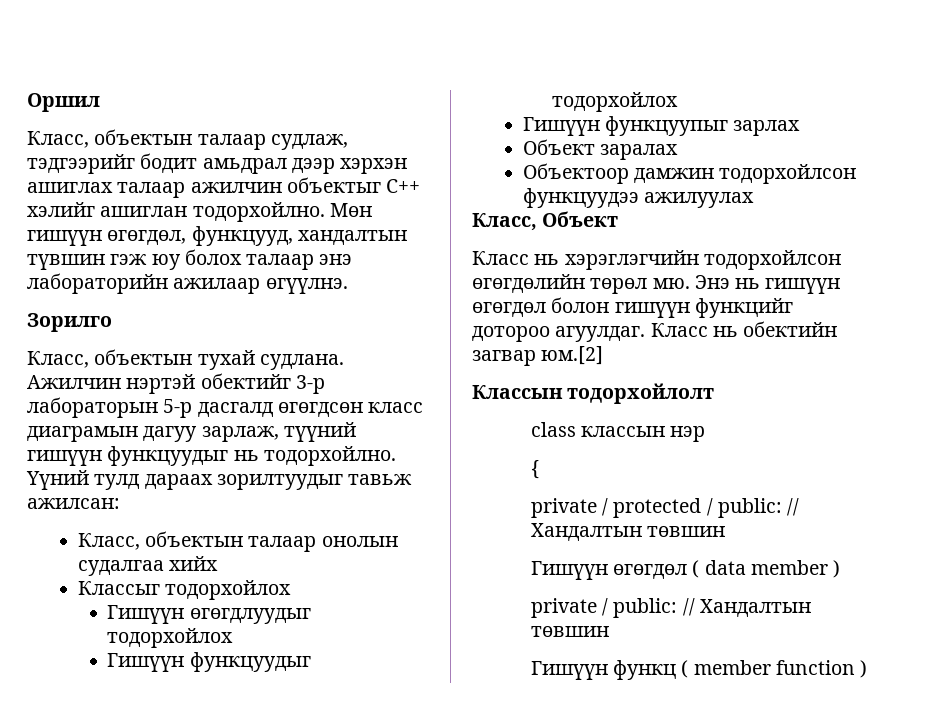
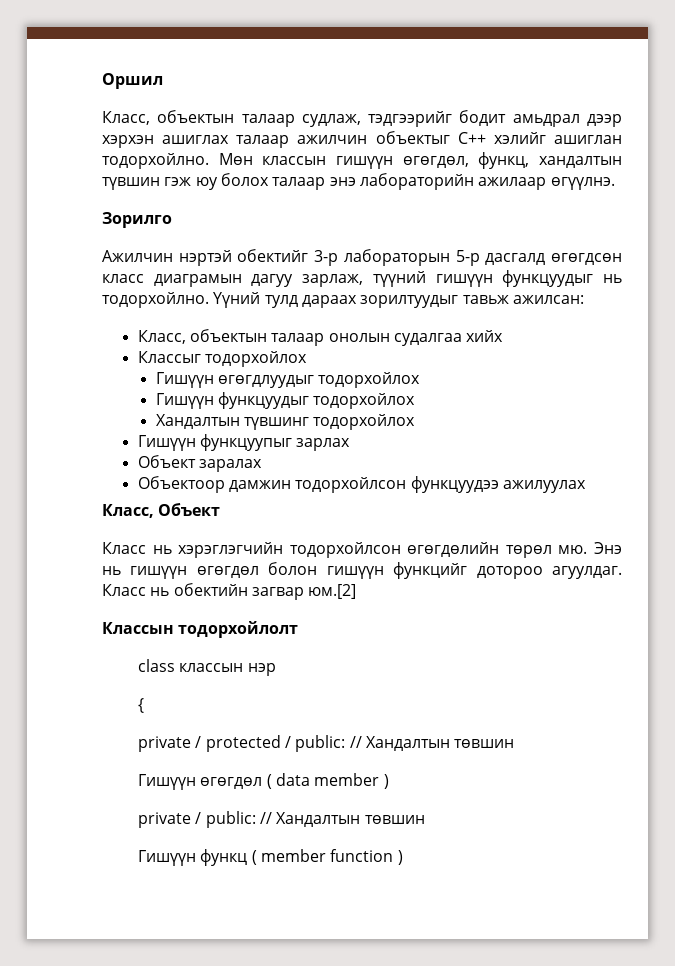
(372, 210) none -> [262,156,327,165] классын
[191,226,293,246] функцууд, -> [478,152,530,169] функц,
[27,349,344,370] Класс, объектын тухай судлана. -> (172, 220) none
(679, 102) none -> [155,414,416,430] // Хандалтын түвшинг тодорхойлох

